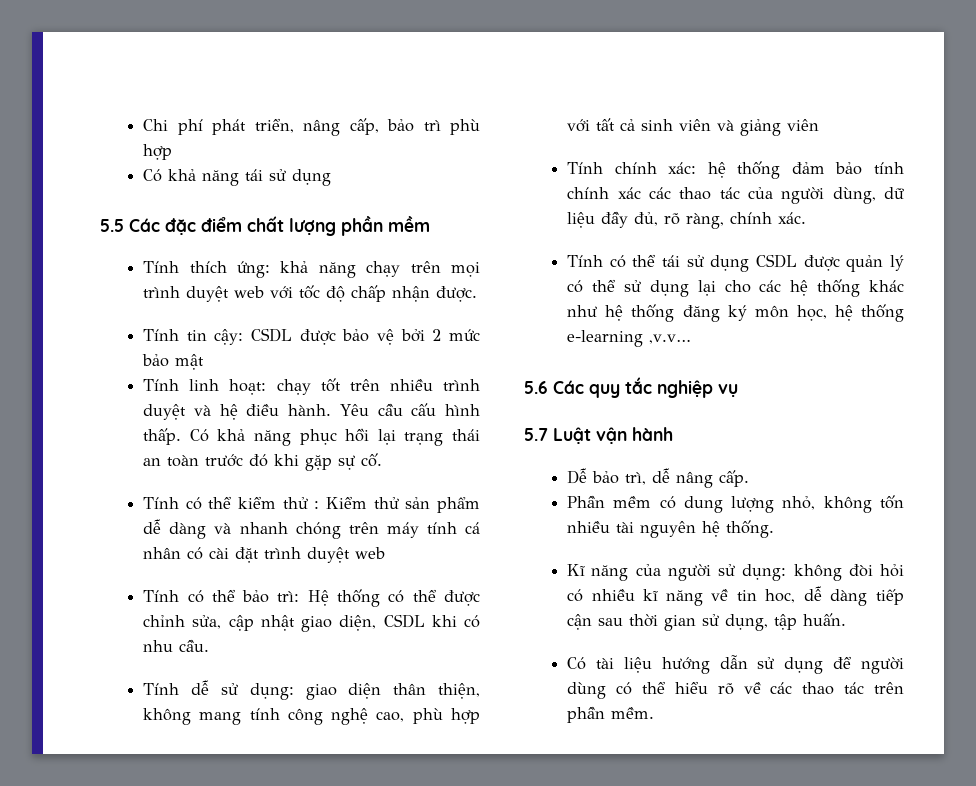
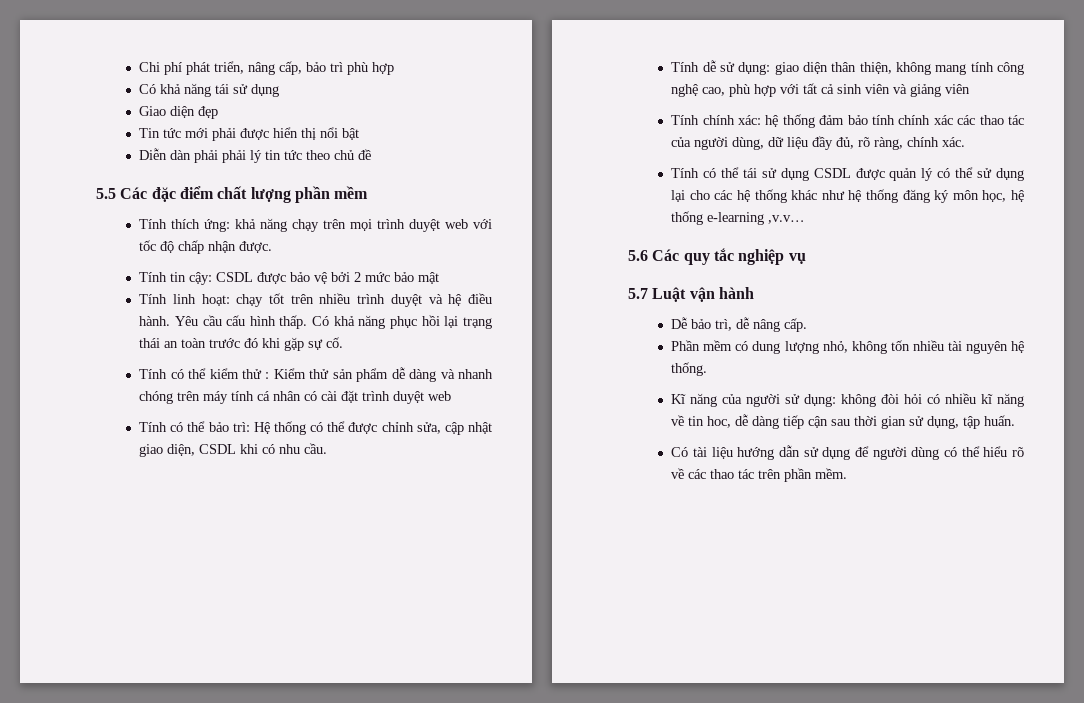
(332, 177) none -> [139,106,219,119] [139,127,360,141] [139,148,372,163] // Giao diện đẹp // Tin tức mới phải được hiển thị nổi bật // Diễn dàn phải phải lý tin tức theo chủ đề

